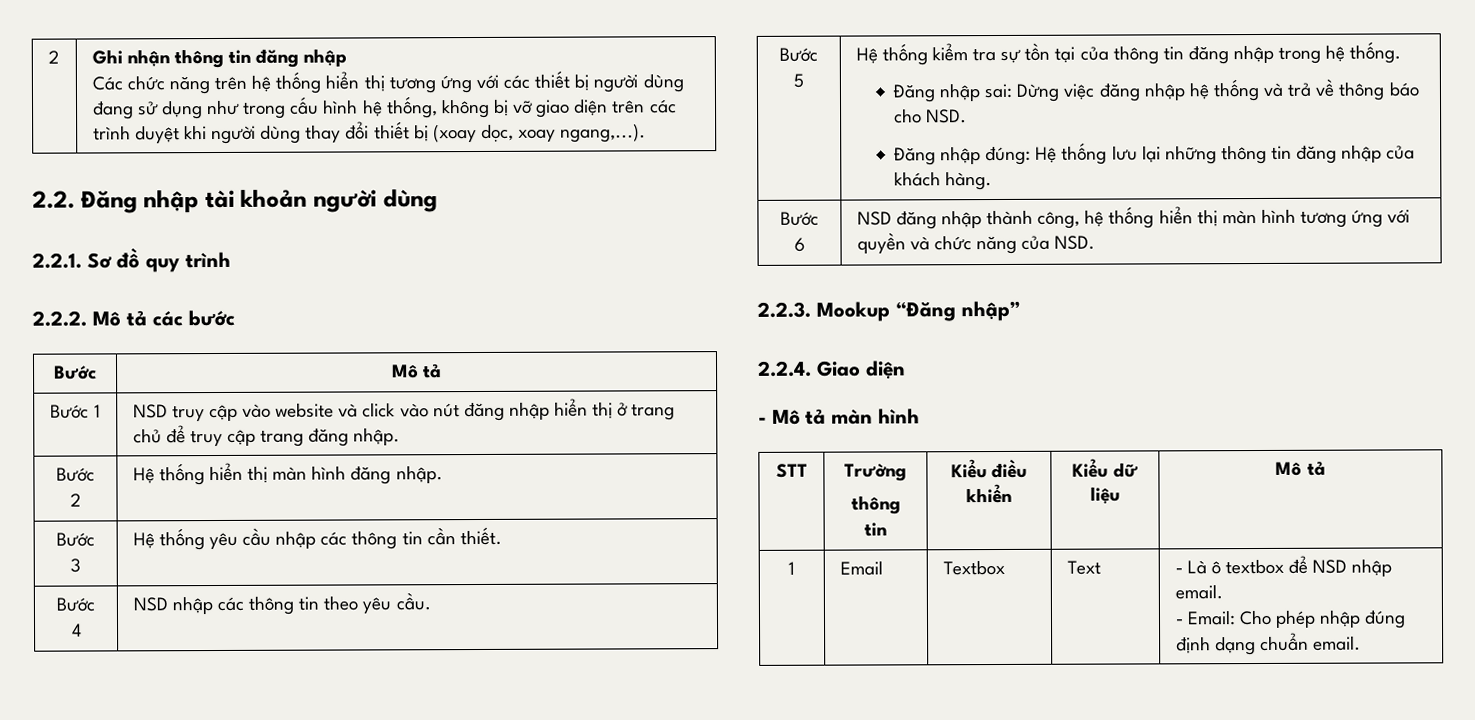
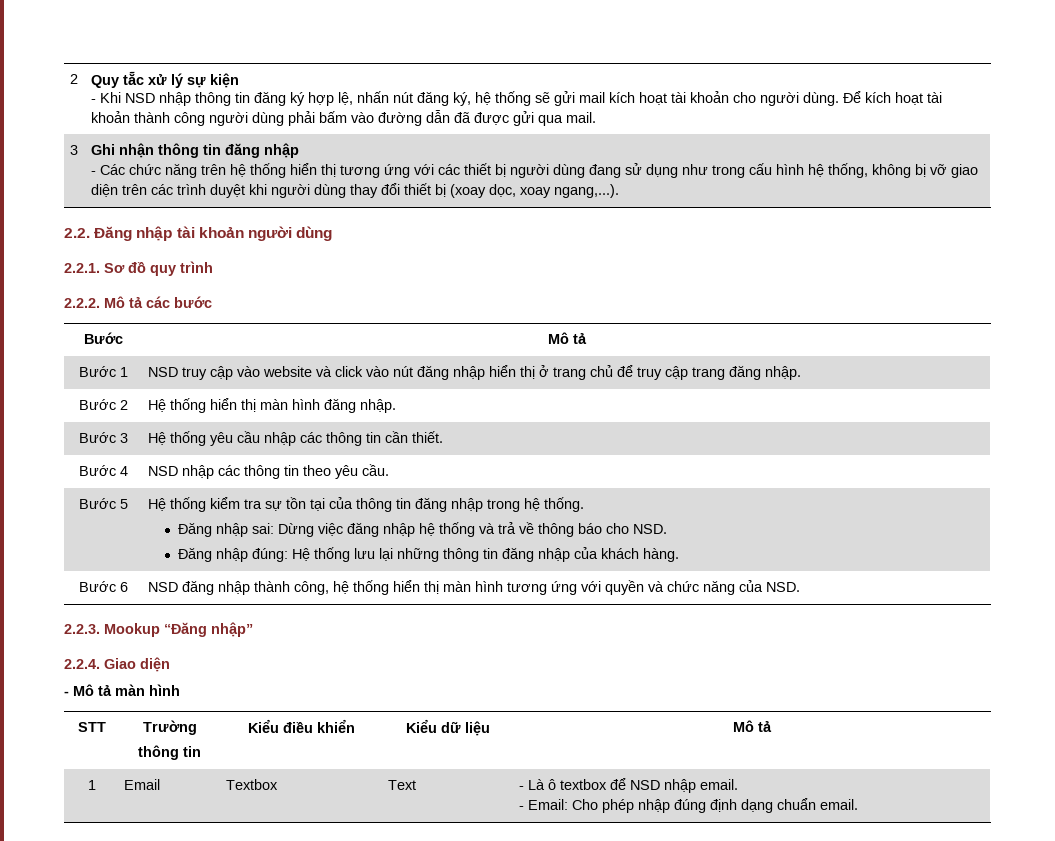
[47,50,59,64] 2 -> [70,74,79,84] [91,71,240,88] [91,91,943,106] [91,110,597,126] [70,145,79,155] 2 | Quy tẵc xử lý sự kiện // - Khi NSD nhập thông tin đăng ký hợp lệ, nhấn nút đăng ký, hệ thống sẽ gửi mail kích hoạt tài khoản cho người dùng. Để kích hoạt tài khoản thành công người dùng phải bấm vào đường dẫn đã được gửi qua mail. // 3
(348, 57) none -> [91,171,97,175] -

